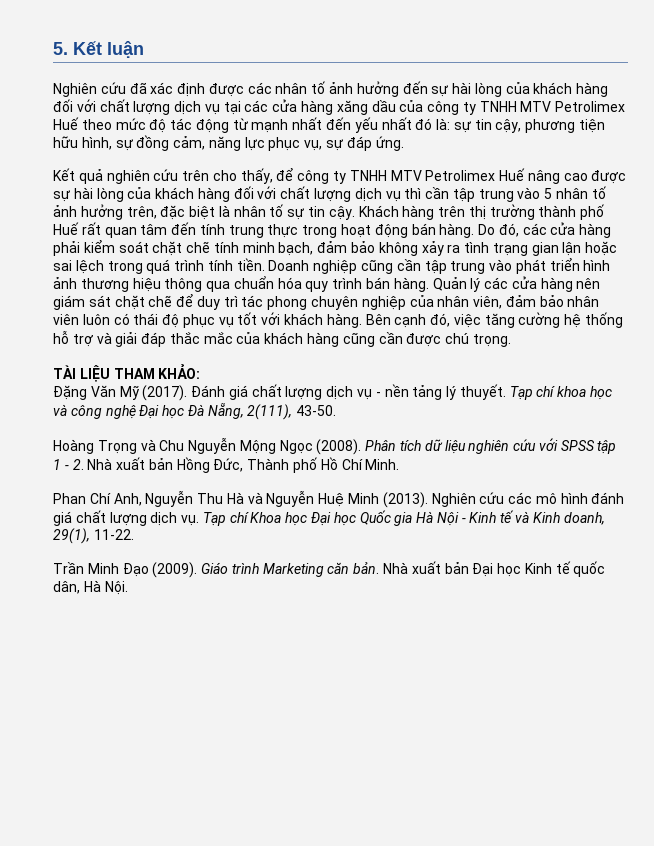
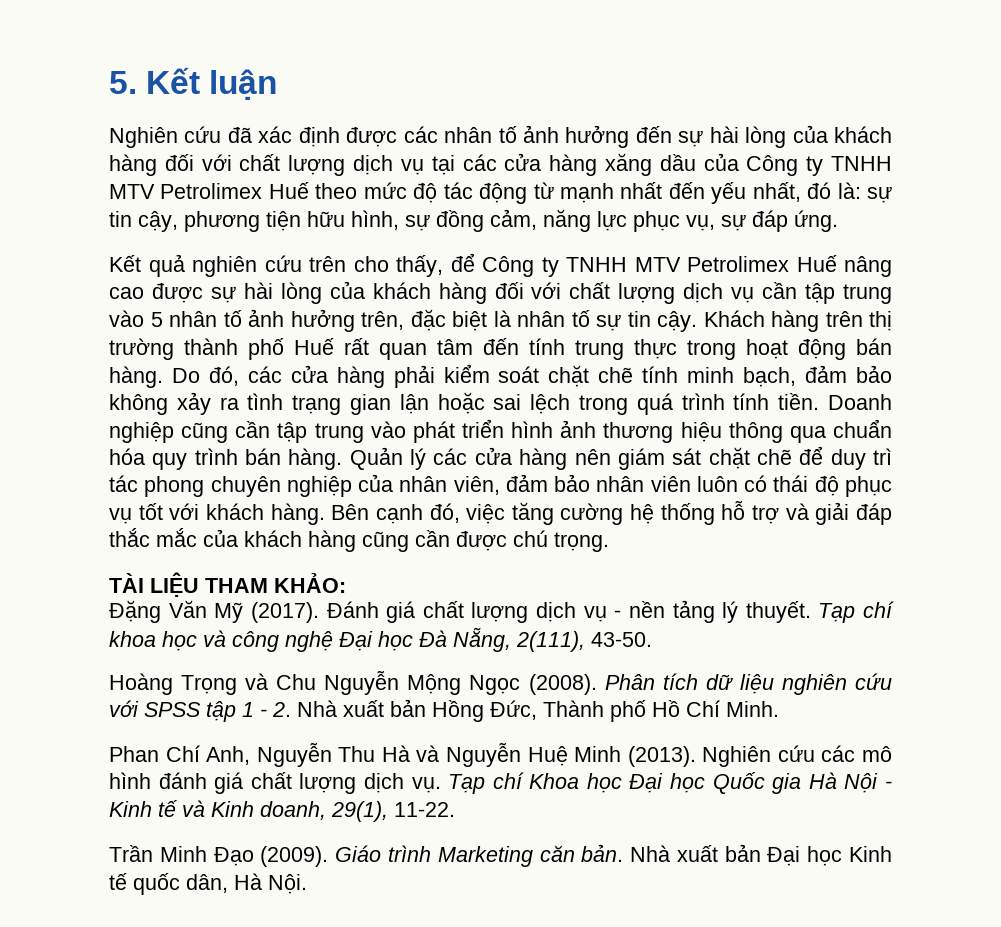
[427,101,460,115] công -> [746,155,799,176] Công
[381,117,412,130] nhất -> [752,182,801,202] nhất,
[297,170,330,184] công -> [482,256,534,277] Công
[404,188,422,199] thì -> (755, 295) none

